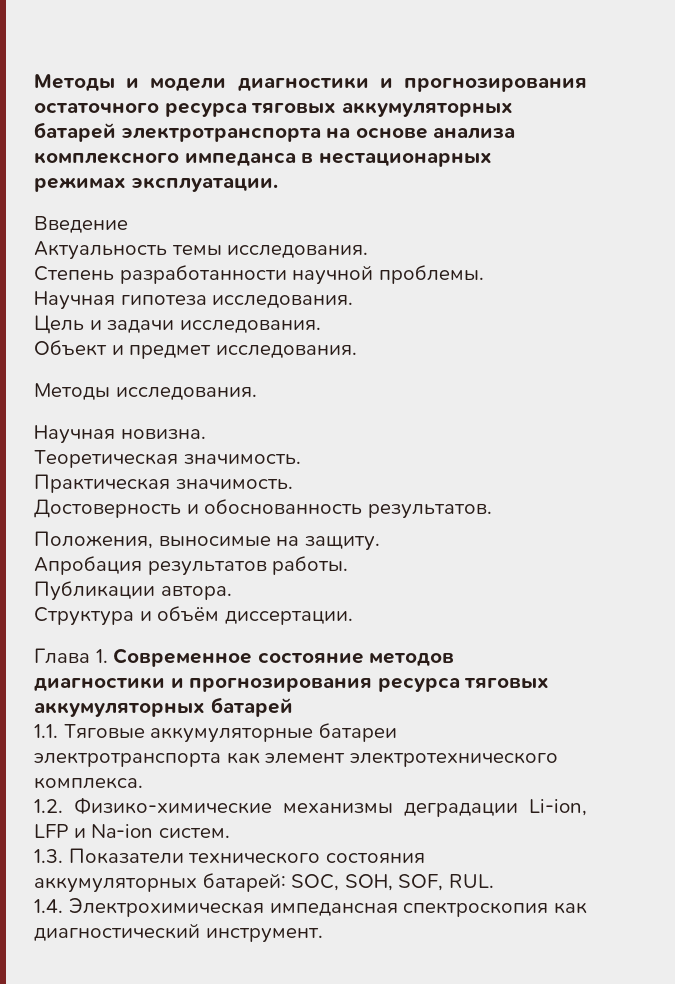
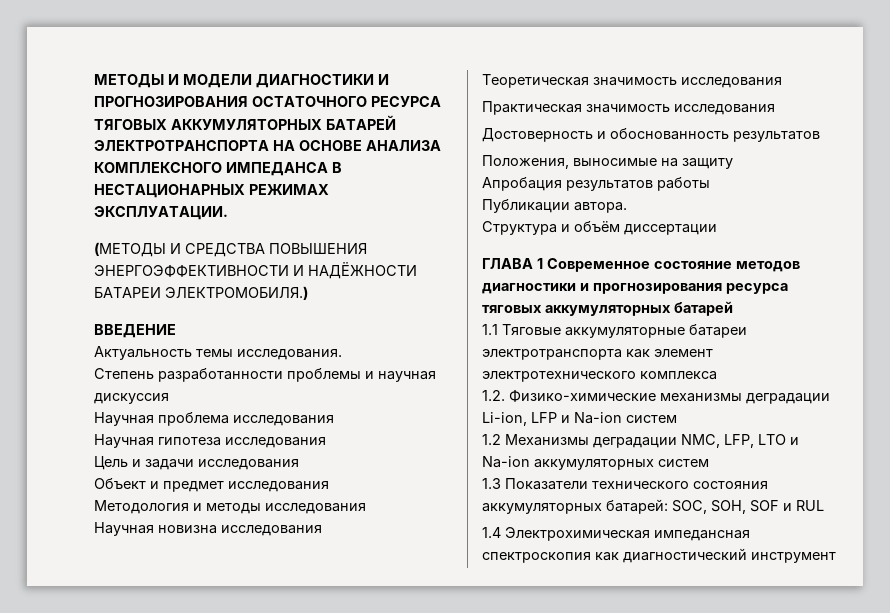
[34,74,587,92] [34,102,513,117] [34,122,516,142] [34,152,492,167] [34,177,278,192] [34,216,128,233] Методы и модели диагностики и прогнозирования остаточного ресурса тяговых аккумуляторных батарей электротранспорта на основе анализа комплексного импеданса в нестационарных режимах эксплуатации. // Введение -> [94,74,389,88] [94,96,441,107] [94,115,396,130] [94,140,441,151] [94,162,342,176] [94,184,329,198] [94,206,228,220] [94,242,367,257] [94,262,417,279] [94,286,308,300] [94,324,176,338] МЕТОДЫ И МОДЕЛИ ДИАГНОСТИКИ И ПРОГНОЗИРОВАНИЯ ОСТАТОЧНОГО РЕСУРСА ТЯГОВЫХ АККУМУЛЯТОРНЫХ БАТАРЕЙ ЭЛЕКТРОТРАНСПОРТА НА ОСНОВЕ АНАЛИЗА КОМПЛЕКСНОГО ИМПЕДАНСА В НЕСТАЦИОНАРНЫХ РЕЖИМАХ ЭКСПЛУАТАЦИИ. // (МЕТОДЫ И СРЕДСТВА ПОВЫШЕНИЯ ЭНЕРГОЭФФЕКТИВНОСТИ И НАДЁЖНОСТИ БАТАРЕИ ЭЛЕКТРОМОБИЛЯ.) // ВВЕДЕНИЕ
[292,265,484,285] научной проблемы. -> [287,368,436,382] [94,393,169,404] [94,412,334,426] проблемы и научная дискуссия // Научная проблема исследования
[212,295,354,308] исследования. -> [225,437,326,448] исследования
[179,320,321,333] исследования. -> [198,459,299,470] исследования
[215,345,357,358] [34,383,257,400] [34,425,206,444] исследования. // Методы исследования. // Научная новизна. -> [228,481,329,492] [94,500,366,514] [94,522,322,536] исследования // Методология и методы исследования // Научная новизна исследования
[183,454,301,464] значимость. -> [593,77,782,88] значимость исследования
[175,479,293,489] значимость. -> [586,104,775,115] значимость исследования
[367,504,492,519] результатов. -> [733,131,820,142] результатов
[304,536,380,551] защиту. -> [682,158,733,169] защиту
[272,556,349,575] работы. -> [657,177,710,191] работы
[224,611,353,625] [34,648,108,664] диссертации. // Глава 1. -> [624,224,717,235] [482,258,543,269] диссертации // ГЛАВА 1
[34,724,58,738] 1.1. -> [482,324,498,335] 1.1
[34,777,143,789] комплекса. -> [640,371,717,380] комплекса
[158,828,230,838] [34,849,63,863] систем. // 1.3. -> [626,415,677,423] [482,434,799,448] [482,456,709,470] [482,478,501,489] систем // 1.2 Механизмы деградации NMC, LFP, LTO и Na-ion аккумуляторных систем // 1.3
[398,874,494,891] [34,899,63,913] SOF, RUL. // 1.4. -> [750,500,824,512] [482,527,501,538] SOF и RUL // 1.4
[205,928,323,943] инструмент. -> [751,552,836,563] инструмент

